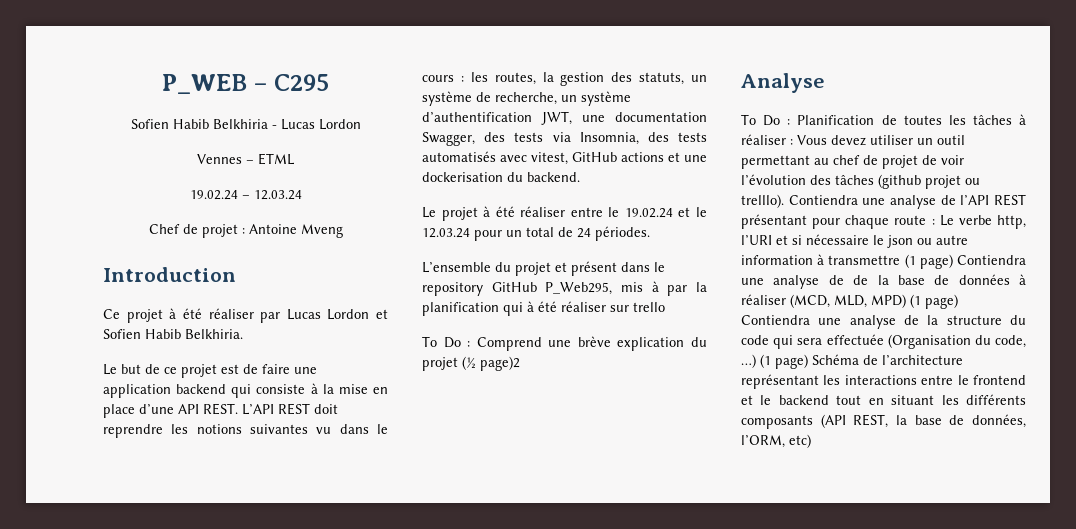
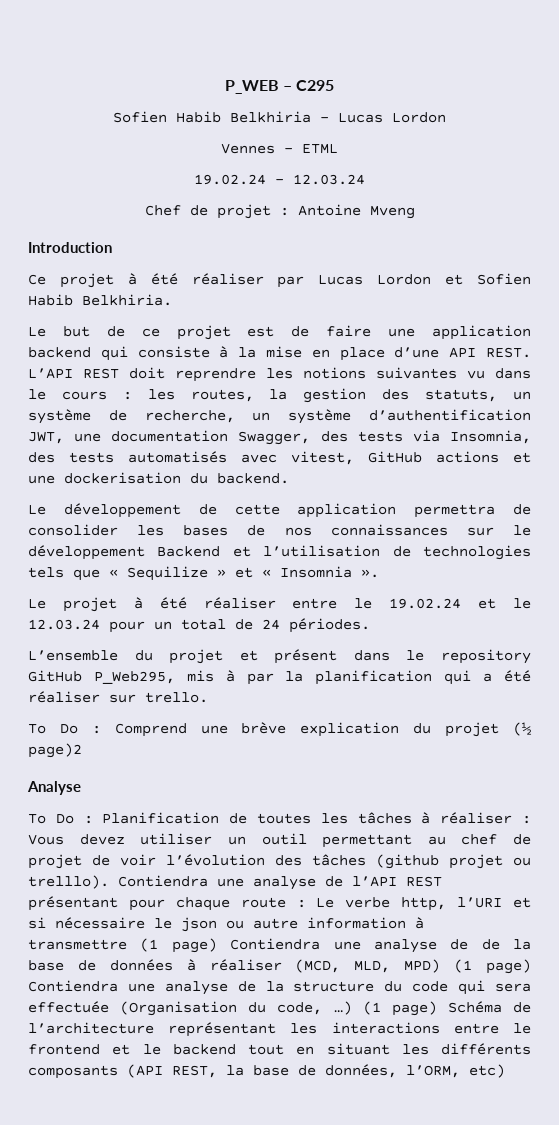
(580, 177) none -> [28,503,531,518] [28,524,531,536] [28,545,531,560] [28,566,379,581] // Le développement de cette application permettra de consolider les bases de nos connaissances sur le développement Backend et l’utilisation de technologies tels que « Sequilize » et « Insomnia ».
[527,301,534,312] à -> [483,673,493,682] a
[633,302,665,312] trello -> [145,692,208,703] trello.

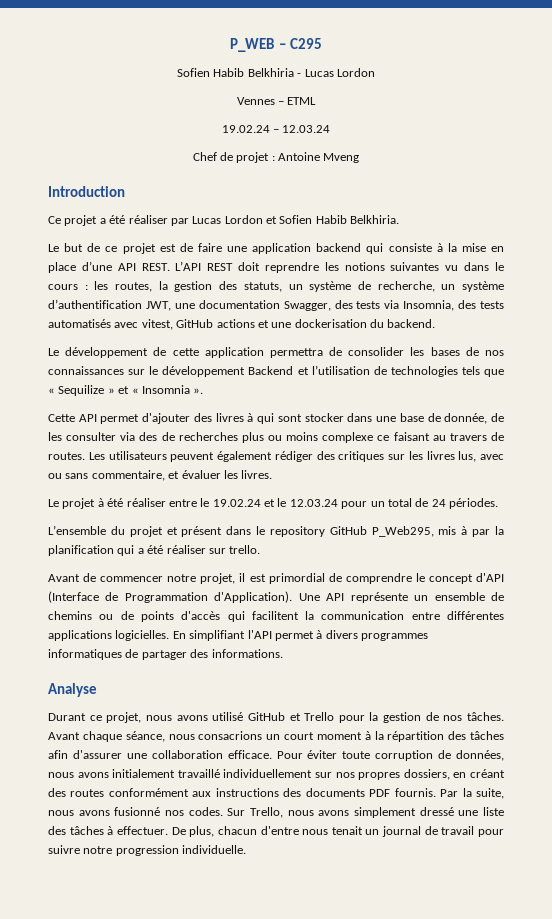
[127,273,137,285] à -> [99,218,106,224] a
(379, 573) none -> [48,413,504,424] [48,432,505,443] [48,451,504,462] [48,470,273,481] // Cette API permet d'ajouter des livres à qui sont stocker dans une base de donnée, de les consulter via des de recherches plus ou moins complexe ce faisant au travers de routes. Les utilisateurs peuvent également rédiger des critiques sur les livres lus, avec ou sans commentaire, et évaluer les livres.
[28,722,533,737] [28,743,82,758] [27,781,81,795] [28,812,531,824] [28,833,531,848] [28,854,531,869] [28,875,442,890] [28,896,532,911] [28,917,424,932] [28,938,531,953] [28,959,532,974] [28,980,532,995] [28,1001,531,1016] [28,1022,531,1037] [28,1043,531,1055] [28,1064,505,1079] To Do : Comprend une brève explication du projet (½ page)2 // Analyse // To Do : Planification de toutes les tâches à réaliser : Vous devez utiliser un outil permettant au chef de projet de voir l’évolution des tâches (github projet ou trelllo). Contiendra une analyse de l’API REST présentant pour chaque route : Le verbe http, l’URI et si nécessaire le json ou autre information à transmettre (1 page) Contiendra une analyse de de la base de données à réaliser (MCD, MLD, MPD) (1 page) Contiendra une analyse de la structure du code qui sera effectuée (Organisation du code, …) (1 page) Schéma de l’architecture représentant les interactions entre le frontend et le backend tout en situant les différents composants (API REST, la base de données, l’ORM, etc) -> [48,573,504,584] [48,591,505,603] [48,611,505,622] [48,630,428,641] [48,649,283,660] [48,683,97,697] [48,712,505,723] [48,731,504,742] [48,750,504,761] [48,769,506,780] [48,788,504,799] [48,807,505,818] [48,826,505,837] [48,845,247,856] Avant de commencer notre projet, il est primordial de comprendre le concept d'API (Interface de Programmation d'Application). Une API représente un ensemble de chemins ou de points d'accès qui facilitent la communication entre différentes applications logicielles. En simplifiant l'API permet à divers programmes informatiques de partager des informations. // Analyse // Durant ce projet, nous avons utilisé GitHub et Trello pour la gestion de nos tâches. Avant chaque séance, nous consacrions un court moment à la répartition des tâches afin d'assurer une collaboration efficace. Pour éviter toute corruption de données, nous avons initialement travaillé individuellement sur nos propres dossiers, en créant des routes conformément aux instructions des documents PDF fournis. Par la suite, nous avons fusionné nos codes. Sur Trello, nous avons simplement dressé une liste des tâches à effectuer. De plus, chacun d'entre nous tenait un journal de travail pour suivre notre progression individuelle.

